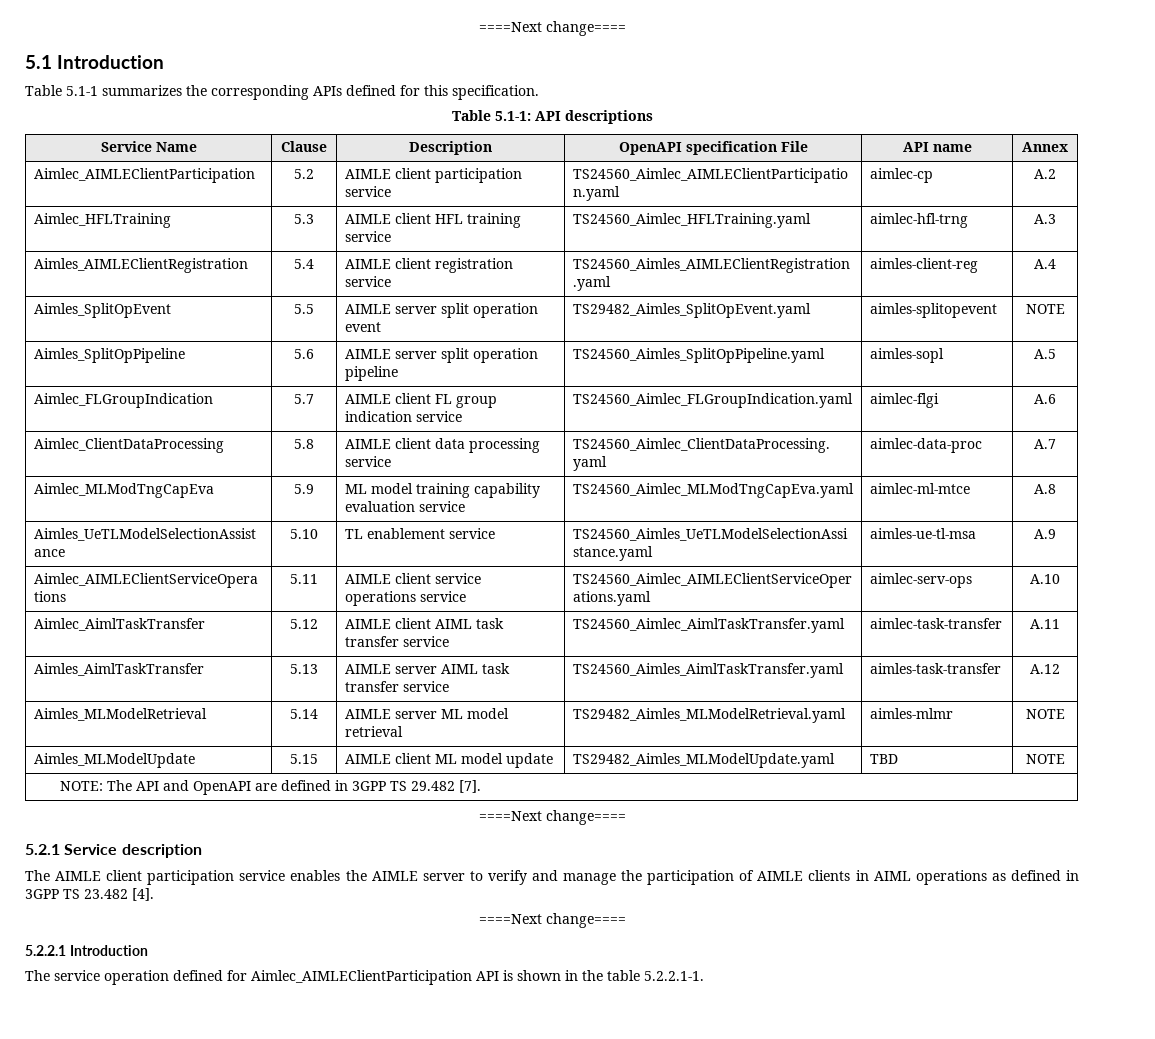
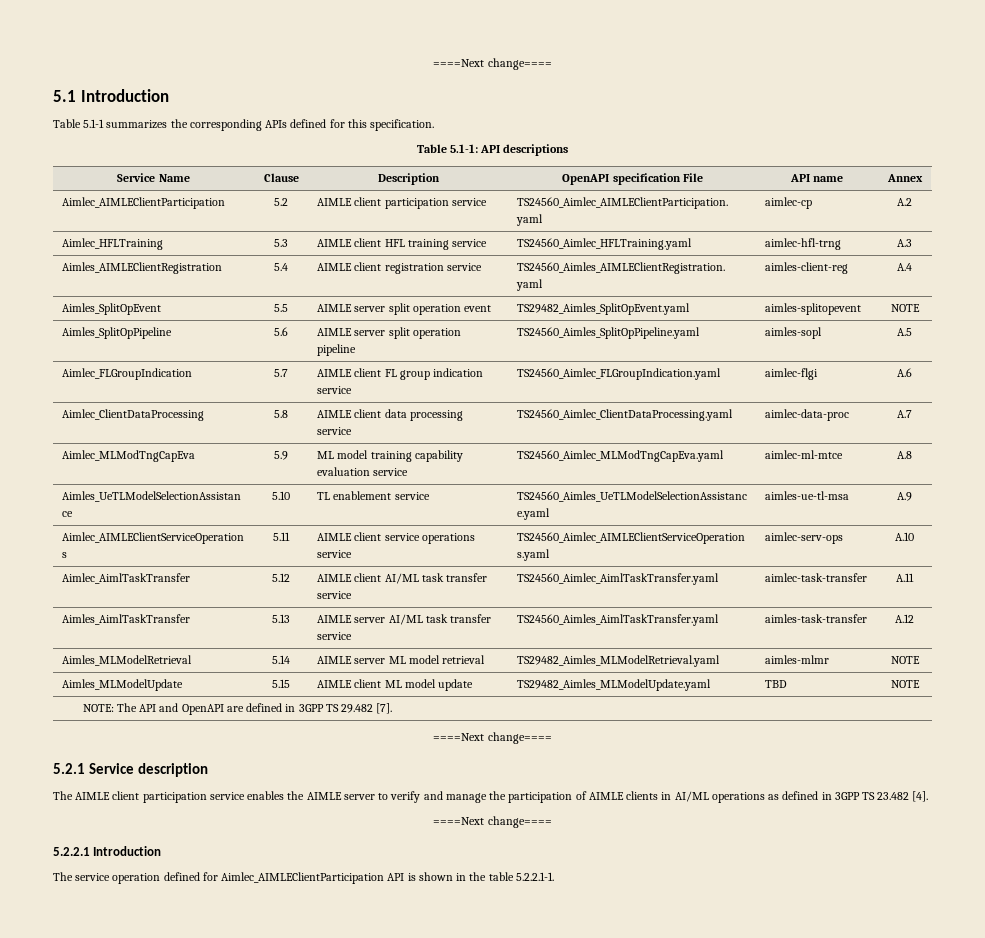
[435,619,473,629] AIML -> [384,573,419,584] AI/ML
[441,664,479,674] AIML -> [388,614,423,625] AI/ML
[873,871,911,881] AIML -> [674,791,709,802] AI/ML

